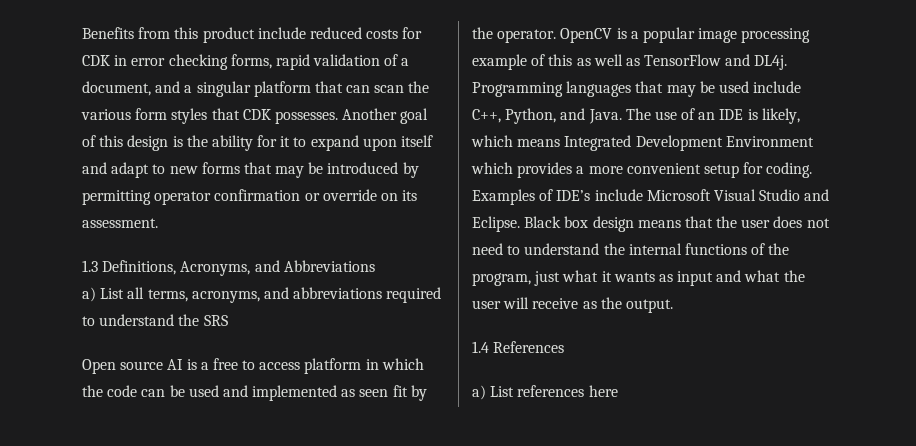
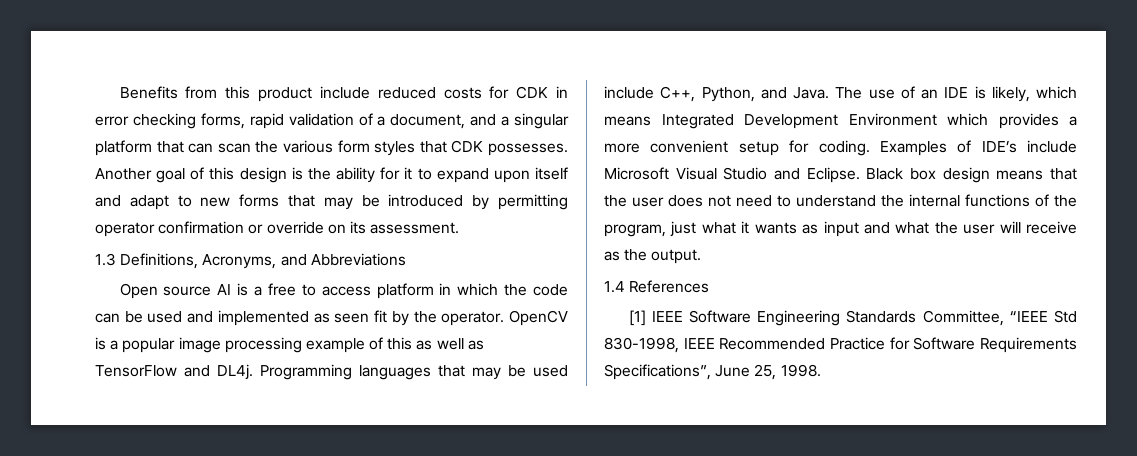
[82,287,442,303] [82,314,228,326] // a) List all terms, acronyms, and abbreviations required to understand the SRS -> (406, 259) none
[472,385,618,400] a) List references here -> [628,310,1077,326] [604,337,1077,353] [604,364,821,380] [1] IEEE Software Engineering Standards Committee, “IEEE Std 830-1998, IEEE Recommended Practice for Software Requirements Specifications”, June 25, 1998.

